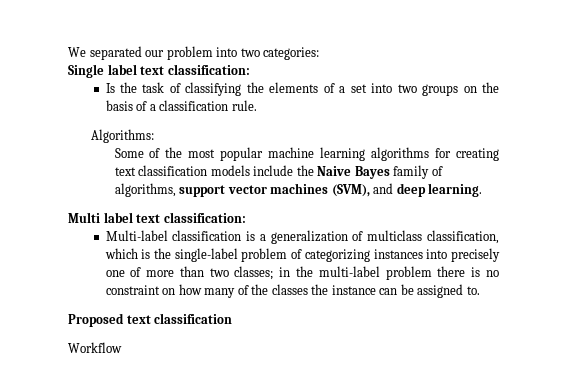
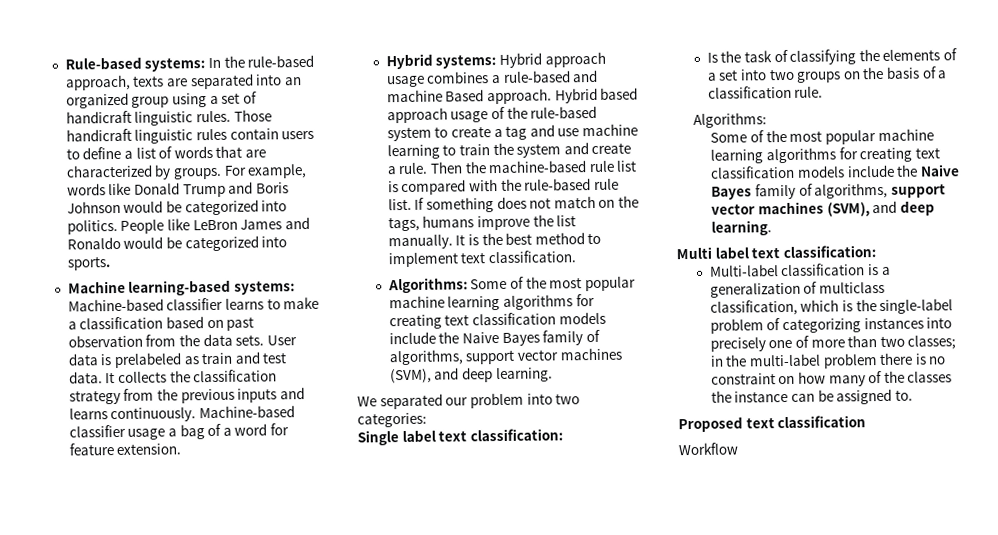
(68, 52) none -> [64,54,315,72] [64,73,302,91] [65,91,257,109] [65,109,272,126] [65,128,315,144] [65,145,267,160] [65,164,308,180] [66,181,289,198] [66,199,288,216] [66,216,310,235] [66,235,288,252] [66,256,111,271] [67,279,295,296] [67,296,320,312] [67,316,255,331] [67,333,297,348] [67,351,287,369] [68,369,278,384] [68,387,305,405] [68,405,295,423] [68,423,290,440] [68,443,182,456] [385,51,606,70] [385,69,599,88] [386,87,639,105] [386,105,598,124] [386,123,639,142] [386,142,632,160] [386,160,638,175] [387,178,619,196] [387,195,640,213] [387,214,577,232] [387,232,602,250] [387,250,576,268] [387,276,636,294] [388,294,595,311] [388,311,606,330] [388,329,600,346] [388,347,622,366] [389,367,553,384] Rule-based systems: In the rule-based approach, texts are separated into an organized group using a set of handicraft linguistic rules. Those handicraft linguistic rules contain users to define a list of words that are characterized by groups. For example, words like Donald Trump and Boris Johnson would be categorized into politics. People like LeBron James and Ronaldo would be categorized into sports. // Machine learning-based systems: Machine-based classifier learns to make a classification based on past observation from the data sets. User data is prelabeled as train and test data. It collects the classification strategy from the previous inputs and learns continuously. Machine-based classifier usage a bag of a word for feature extension. // Hybrid systems: Hybrid approach usage combines a rule-based and machine Based approach. Hybrid based approach usage of the rule-based system to create a tag and use machine learning to train the system and create a rule. Then the machine-based rule list is compared with the rule-based rule list. If something does not match on the tags, humans improve the list manually. It is the best method to implement text classification. // Algorithms: Some of the most popular machine learning algorithms for creating text classification models include the Naive Bayes family of algorithms, support vector machines (SVM), and deep learning. //

